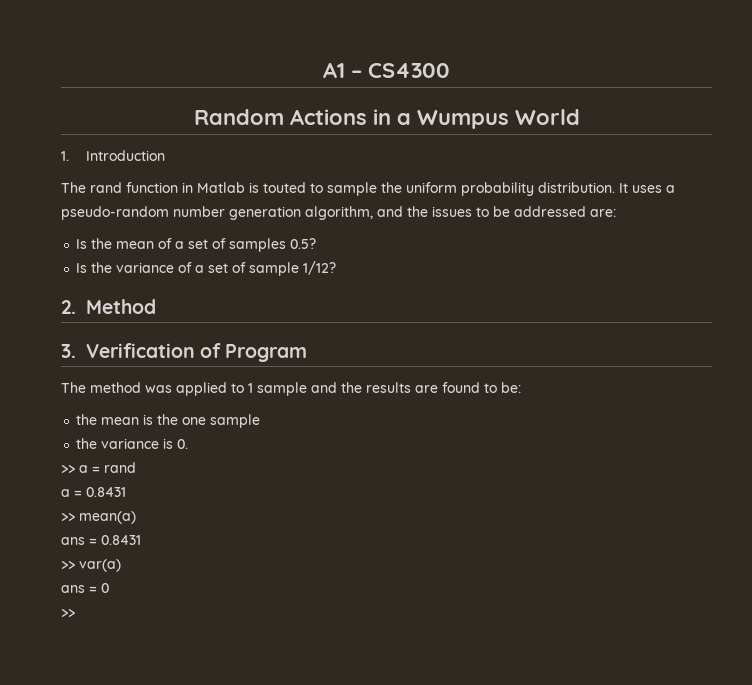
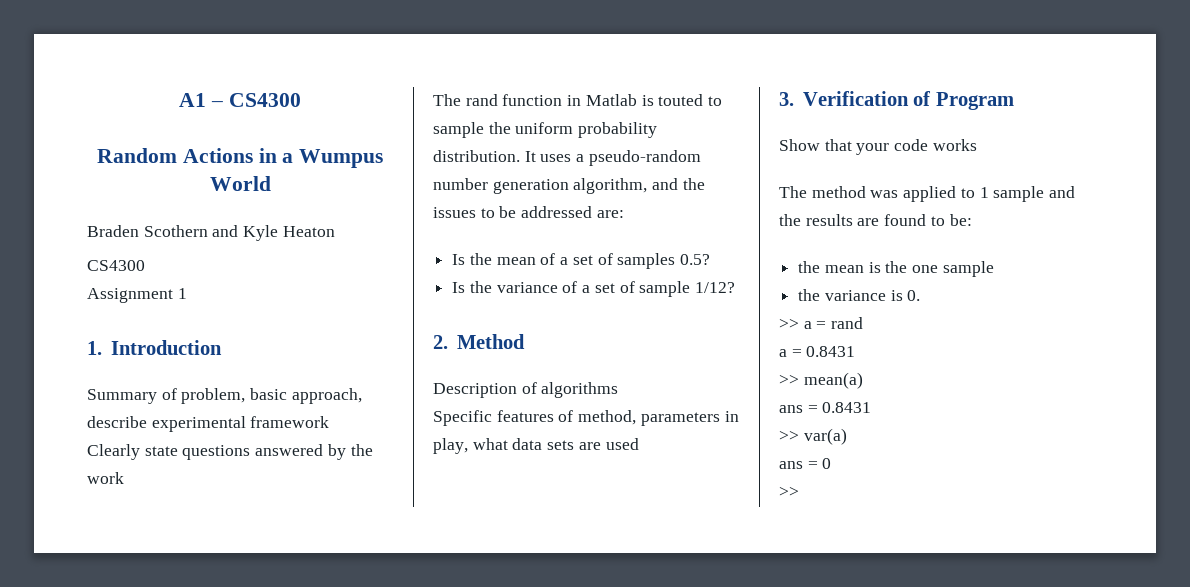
[61,150,165,161] 1. Introduction -> [87,225,335,241] [87,260,145,271] [87,288,187,303] [87,340,222,355] [87,388,362,404] [87,416,330,432] [87,444,373,460] [87,472,124,484] Braden Scothern and Kyle Heaton // CS4300 // Assignment 1 // 1. Introduction // Summary of problem, basic approach, describe experimental framework // Clearly state questions answered by the work
(156, 306) none -> [433,382,619,398] [433,410,739,426] [433,438,639,454] // Description of algorithms // Specific features of method, parameters in play, what data sets are used
(308, 353) none -> [779,139,977,155] // Show that your code works

